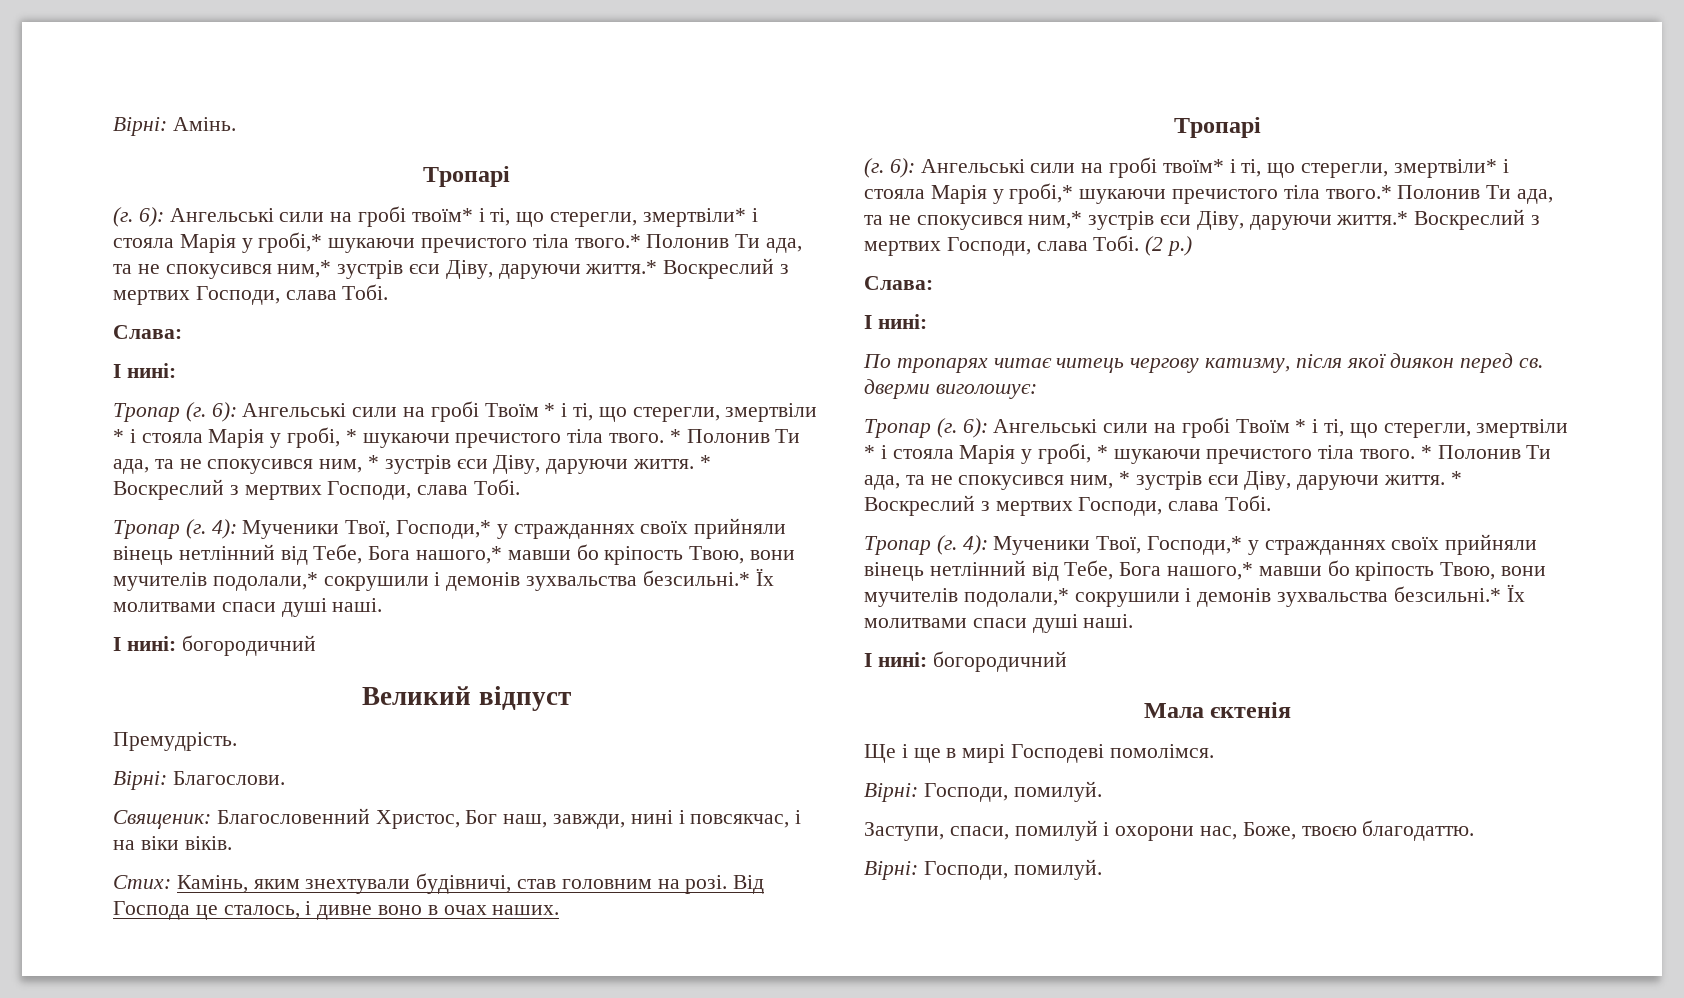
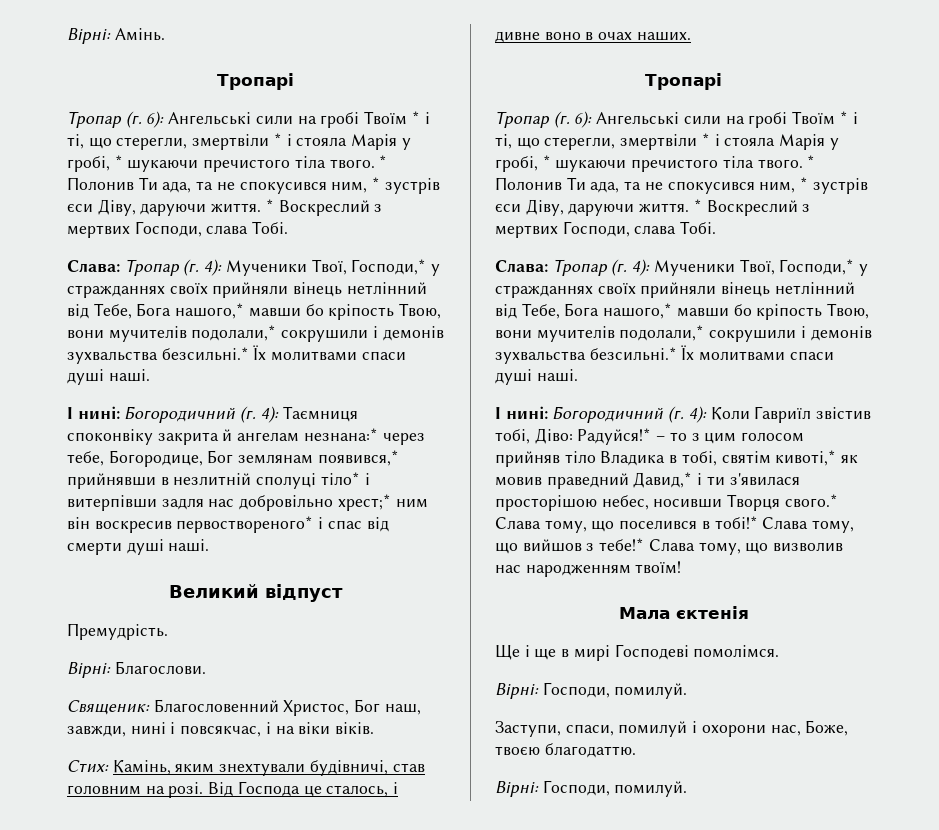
[113,206,758,227] [113,232,803,253] [113,258,790,279] [113,284,389,305] [113,325,182,339] [113,363,176,378] // (г. 6): Ангельські сили на гробі твоїм* і ті, що стерегли, змертвіли* і стояла Марія у гробі,* шукаючи пречистого тіла твого.* Полонив Ти ада, та не спокусився ним,* зустрів єси Діву, даруючи життя.* Воскреслий з мертвих Господи, слава Тобі. // Слава: // І нині: -> (294, 81) none
(521, 487) none -> [67,260,120,273] Слава:
[181,635,316,656] богородичний -> [124,406,358,423] [67,428,425,445] [67,450,399,467] [67,472,370,489] [67,494,428,511] [67,516,389,533] [67,539,210,555] Богородичний (г. 4): Таємниця споконвіку закрита й ангелам незнана:* через тебе, Богородице, Бог землянам появився,* прийнявши в незлитній сполуці тіло* і витерпівши задля нас добровільно хрест;* ним він воскресив первоствореного* і спас від смерти душі наші.
[864,157,1509,178] [864,183,1554,204] [864,209,1541,230] [864,235,1193,256] [864,276,933,290] [864,314,927,329] [863,353,1544,373] [864,379,1037,399] // (г. 6): Ангельські сили на гробі твоїм* і ті, що стерегли, змертвіли* і стояла Марія у гробі,* шукаючи пречистого тіла твого.* Полонив Ти ада, та не спокусився ним,* зустрів єси Діву, даруючи життя.* Воскреслий з мертвих Господи, слава Тобі. (2 р.) // Слава: // І нині: // По тропарях читає читець чергову катизму, після якої диякон перед св. дверми виголошує: -> (722, 81) none
(1272, 503) none -> [495,260,548,273] Слава:
[932,651,1067,672] богородичний -> [552,406,872,423] [495,428,805,445] [495,450,859,467] [495,472,800,489] [495,494,838,511] [495,516,855,533] [495,538,844,555] [495,561,682,577] Богородичний (г. 4): Коли Гавриїл звістив тобі, Діво: Радуйся!* – то з цим голосом прийняв тіло Владика в тобі, святім кивоті,* як мовив праведний Давид,* і ти з'явилася просторішою небес, носивши Творця свого.* Слава тому, що поселився в тобі!* Слава тому, що вийшов з тебе!* Слава тому, що визволив нас народженням твоїм!

